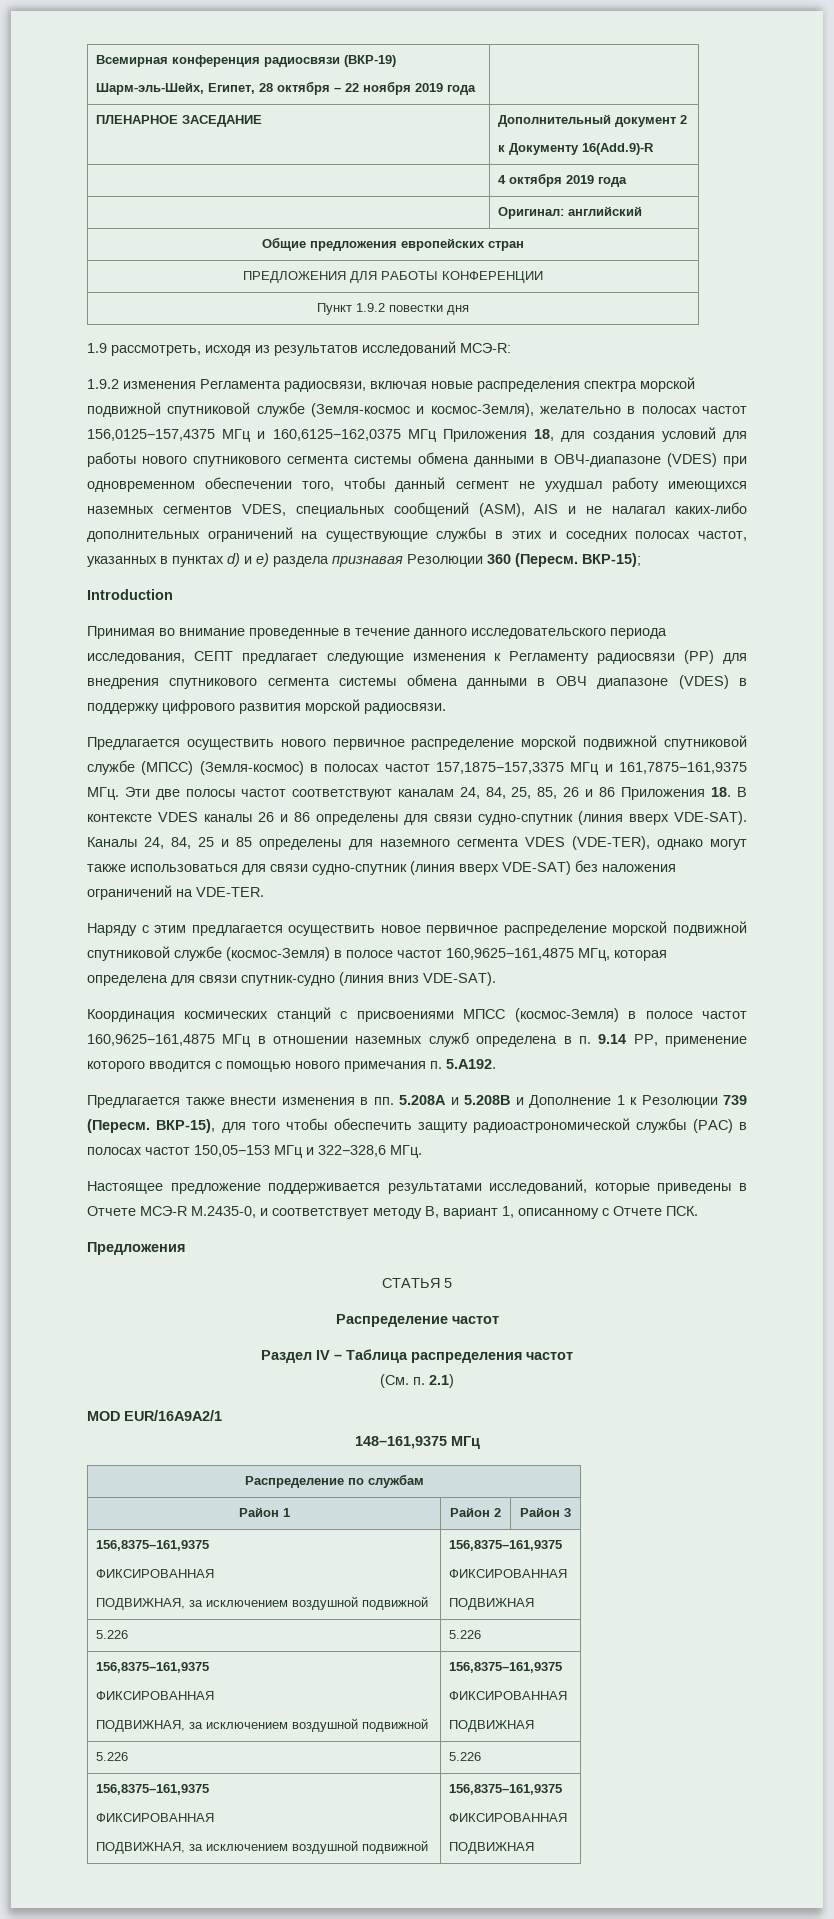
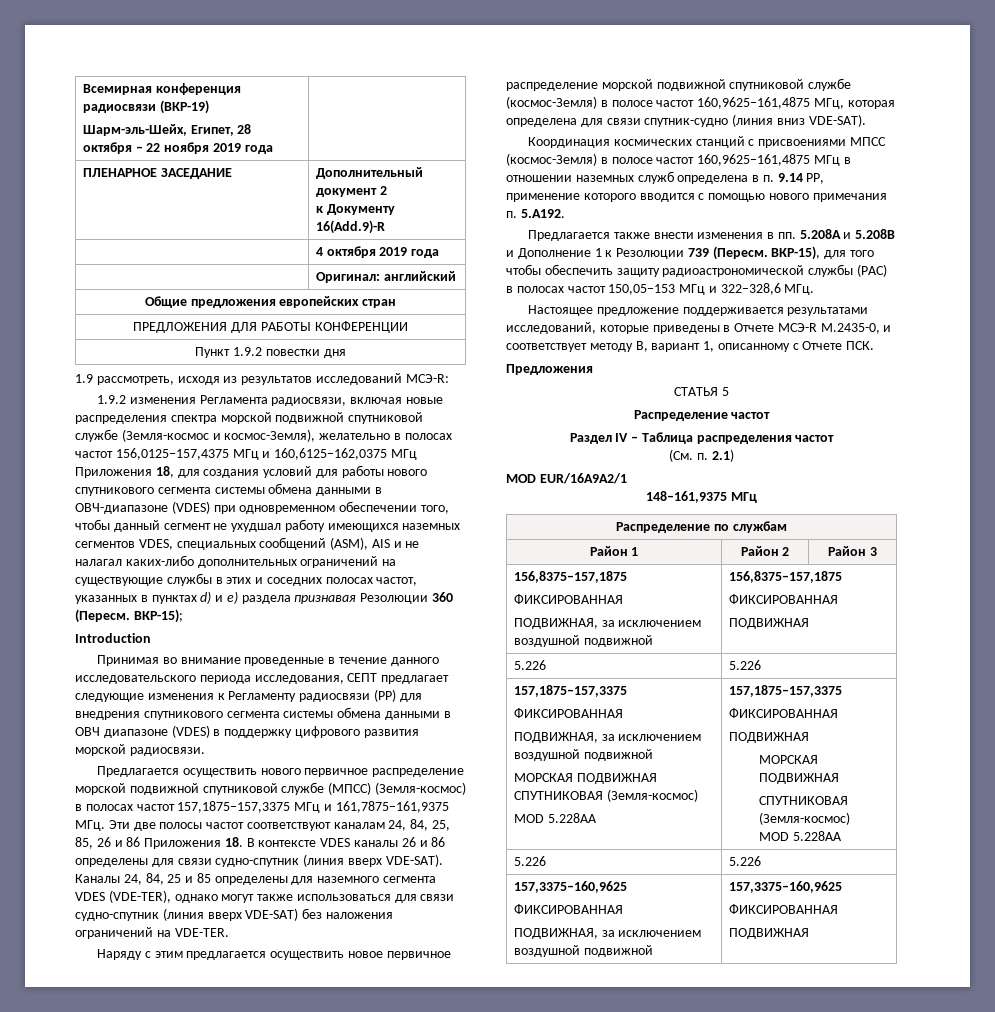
[95,1540,209,1551] [95,1569,214,1578] [95,1596,428,1610] [448,1540,562,1551] [448,1569,567,1578] [448,1598,534,1610] [95,1630,128,1639] [448,1630,481,1639] [95,1662,209,1673] [95,1691,214,1700] [95,1718,428,1732] [448,1662,562,1673] [448,1691,567,1700] [448,1720,534,1732] [95,1752,128,1761] [448,1752,481,1761] [95,1784,209,1795] [95,1813,214,1822] [95,1840,428,1854] [448,1784,562,1795] [448,1813,567,1822] [448,1842,534,1854] 156,8375–161,9375 // ФИКСИРОВАННАЯ // ПОДВИЖНАЯ, за исключением воздушной подвижной | 156,8375–161,9375 // ФИКСИРОВАННАЯ // ПОДВИЖНАЯ // 5.226 | 5.226 // 156,8375–161,9375 // ФИКСИРОВАННАЯ // ПОДВИЖНАЯ, за исключением воздушной подвижной | 156,8375–161,9375 // ФИКСИРОВАННАЯ // ПОДВИЖНАЯ // 5.226 | 5.226 // 156,8375–161,9375 // ФИКСИРОВАННАЯ // ПОДВИЖНАЯ, за исключением воздушной подвижной | 156,8375–161,9375 // ФИКСИРОВАННАЯ // ПОДВИЖНАЯ -> [513,571,627,583] [513,594,623,604] [513,618,702,629] [513,635,653,647] [728,571,842,583] [728,594,838,604] [728,618,809,629] [513,660,546,670] [728,660,761,670] [513,685,627,697] [513,708,623,718] [513,732,702,743] [513,749,653,761] [513,773,657,784] [513,789,698,802] [513,813,597,823] [728,685,842,697] [728,708,838,718] [728,732,809,743] [759,755,819,764] [759,773,840,784] [759,796,849,805] [759,812,851,825] [759,831,843,841] [513,856,546,866] [728,856,761,866] [513,881,627,893] [513,904,623,914] [513,928,702,939] [513,945,653,957] [728,881,842,893] [728,904,838,914] [728,928,809,939] 156,8375–157,1875 // ФИКСИРОВАННАЯ // ПОДВИЖНАЯ, за исключением воздушной подвижной | 156,8375–157,1875 // ФИКСИРОВАННАЯ // ПОДВИЖНАЯ // 5.226 | 5.226 // 157,1875–157,3375 // ФИКСИРОВАННАЯ // ПОДВИЖНАЯ, за исключением воздушной подвижной // МОРСКАЯ ПОДВИЖНАЯ СПУТНИКОВАЯ (Земля-космос) // MOD 5.228AA | 157,1875–157,3375 // ФИКСИРОВАННАЯ // ПОДВИЖНАЯ // МОРСКАЯ ПОДВИЖНАЯ // СПУТНИКОВАЯ (Земля-космос) // MOD 5.228AA // 5.226 | 5.226 // 157,3375–160,9625 // ФИКСИРОВАННАЯ // ПОДВИЖНАЯ, за исключением воздушной подвижной | 157,3375–160,9625 // ФИКСИРОВАННАЯ // ПОДВИЖНАЯ

